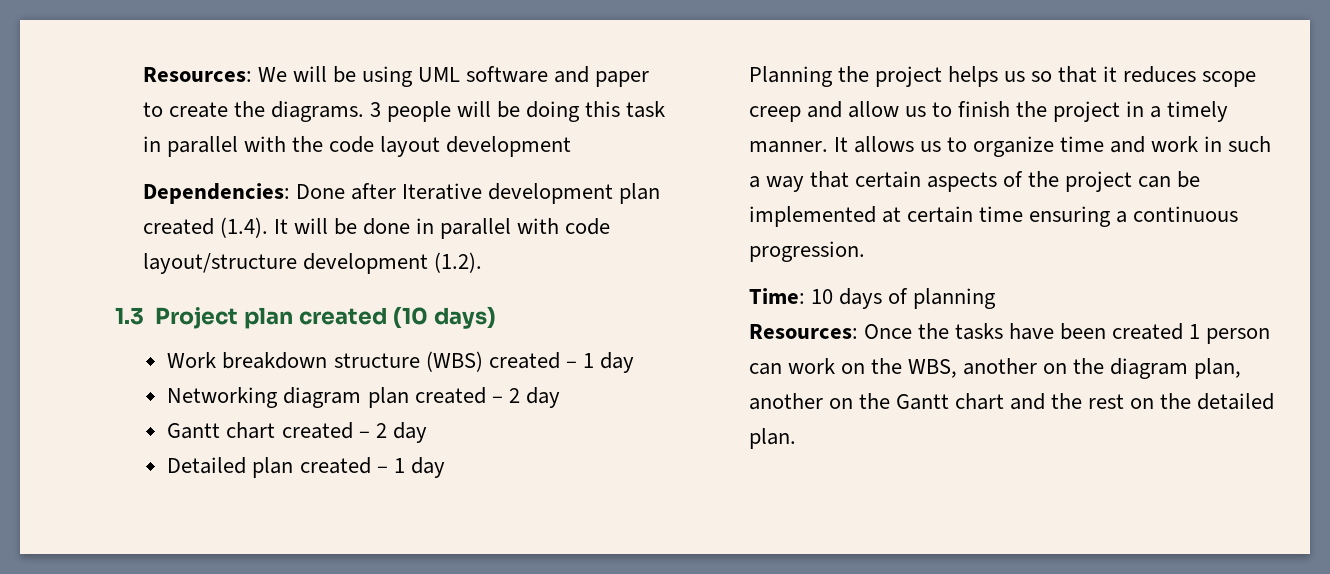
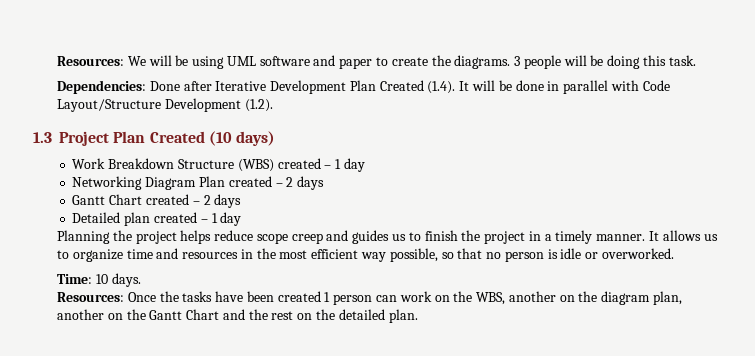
[626,101,666,118] [142,136,572,157] task in parallel with the code layout development -> [668,55,696,66] task.
[487,183,660,204] [142,218,214,235] development plan created -> [270,80,424,94] Development Plan Created
[565,218,611,235] [142,253,428,274] code layout/structure development -> [642,80,670,91] [56,98,241,112] Code Layout/Structure Development
[244,307,388,329] plan created -> [113,131,205,143] Plan Created
[222,352,420,369] breakdown structure -> [108,158,234,169] Breakdown Structure
[283,387,560,408] [167,422,427,443] diagram plan created – 2 day // Gantt chart created – 2 day -> [145,176,325,190] [72,194,242,208] Diagram Plan created – 2 days // Gantt Chart created – 2 days
[1003,66,1197,83] us so that it reduces -> [214,230,254,241] reduce
[847,101,899,118] allow -> [352,230,390,244] guides
[1151,136,1272,152] [748,171,1201,192] [748,206,1239,227] [748,241,865,262] work in such a way that certain aspects of the project can be implemented at certain time ensuring a continuous progression. -> [182,248,675,262] resources in the most efficient way possible, so that no person is idle or overworked.
[838,288,996,309] days of planning -> [111,273,141,287] days.
[954,393,1004,410] chart -> [186,309,220,320] Chart

